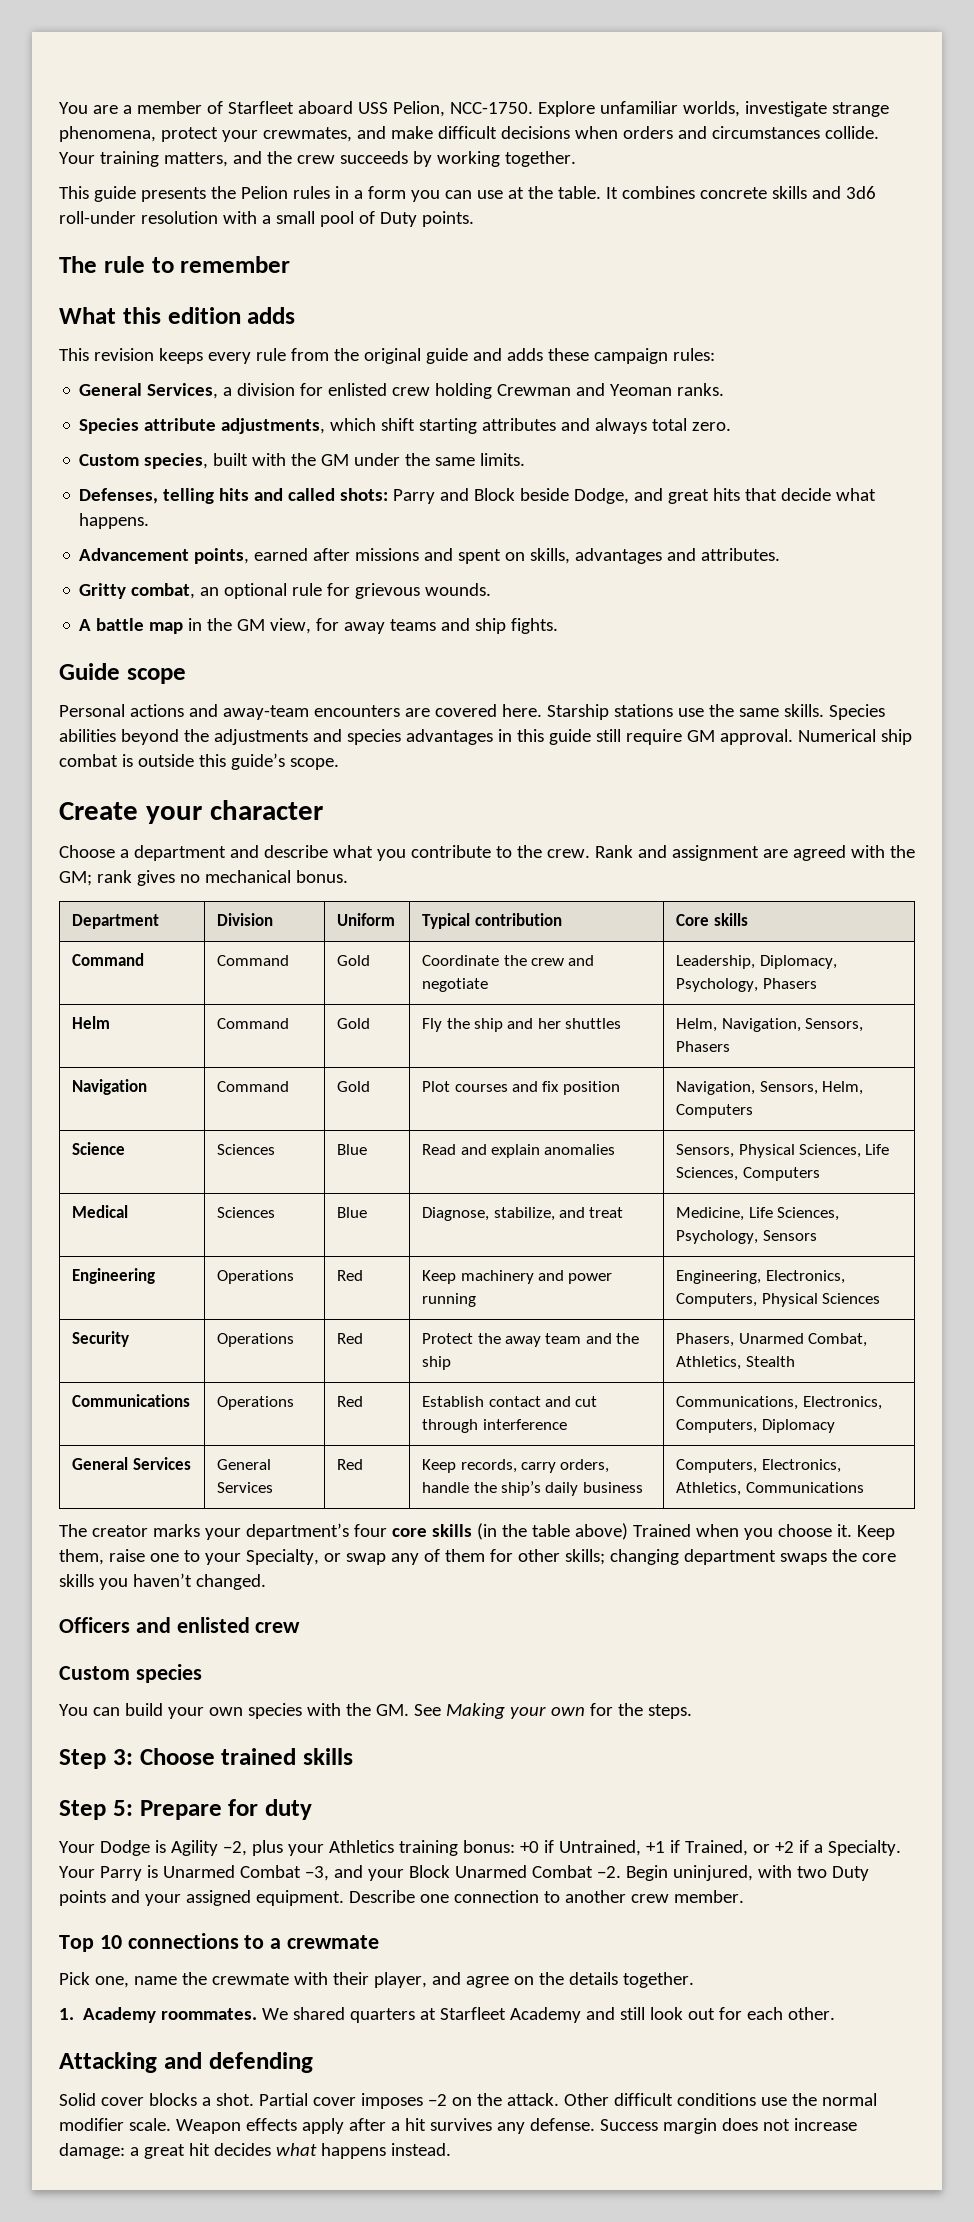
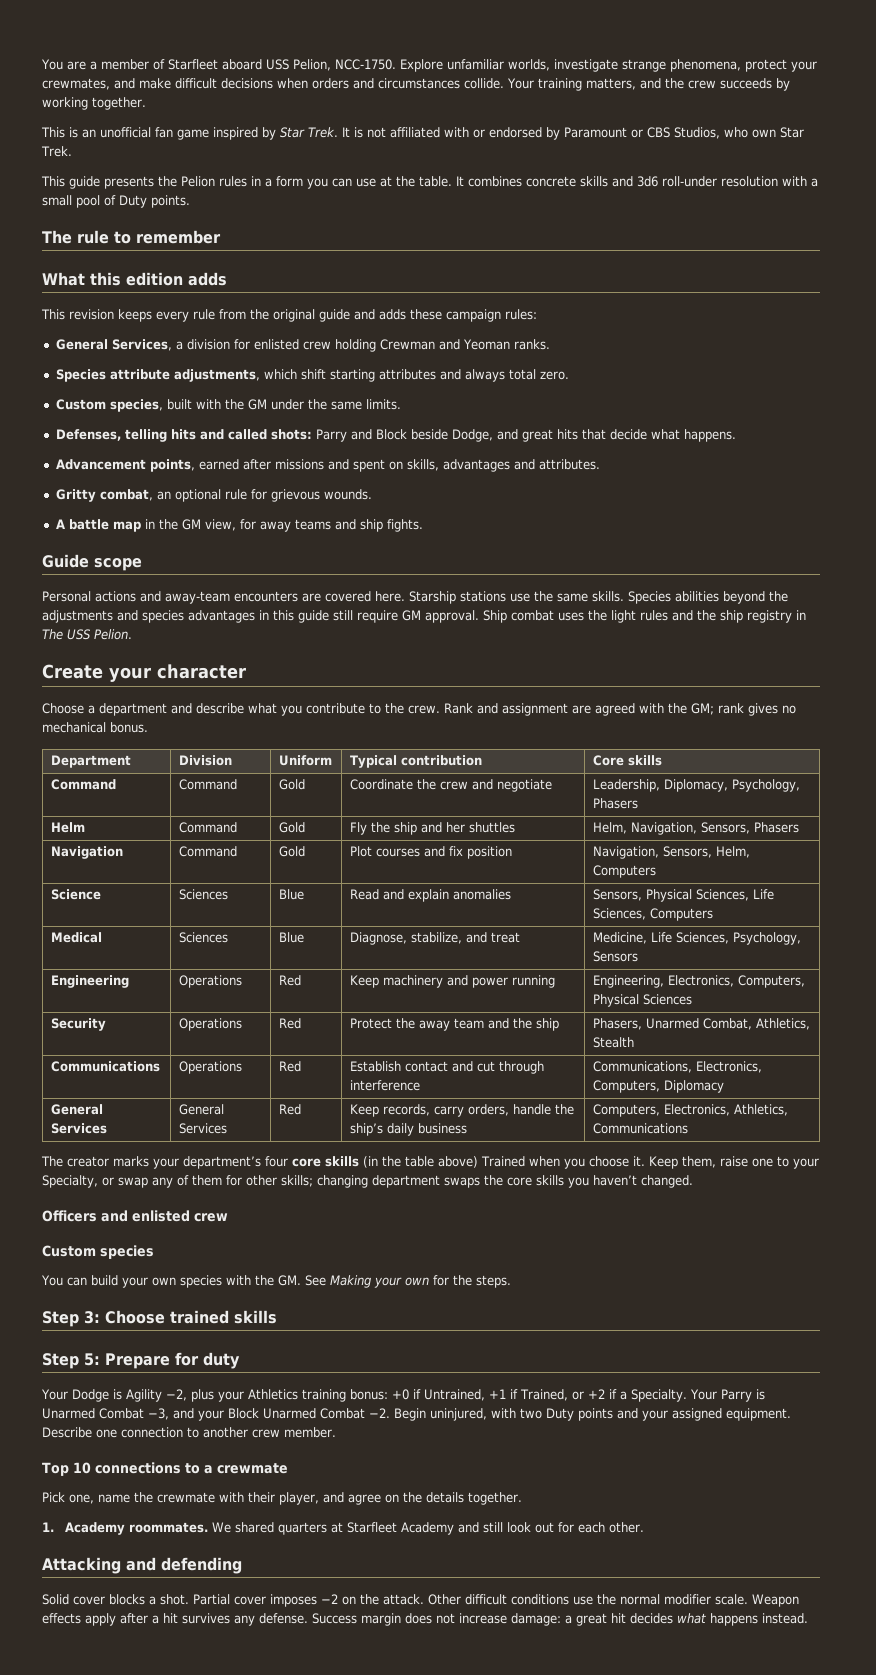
(576, 159) none -> [41,127,804,140] [41,146,72,157] // This is an unofficial fan game inspired by Star Trek. It is not affiliated with or endorsed by Paramount or CBS Studios, who own Star Trek.
[797,729,912,745] [59,753,339,770] Numerical ship combat is outside this guide’s scope. -> [483,610,806,623] [42,629,132,640] Ship combat uses the light rules and the ship registry in The USS Pelion.

